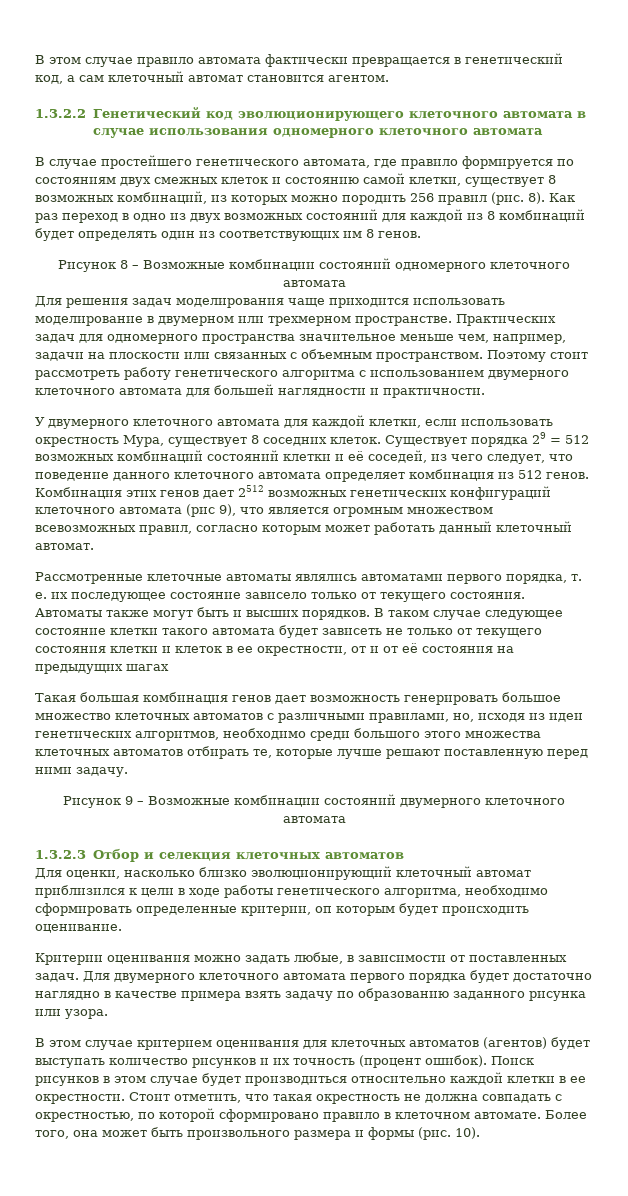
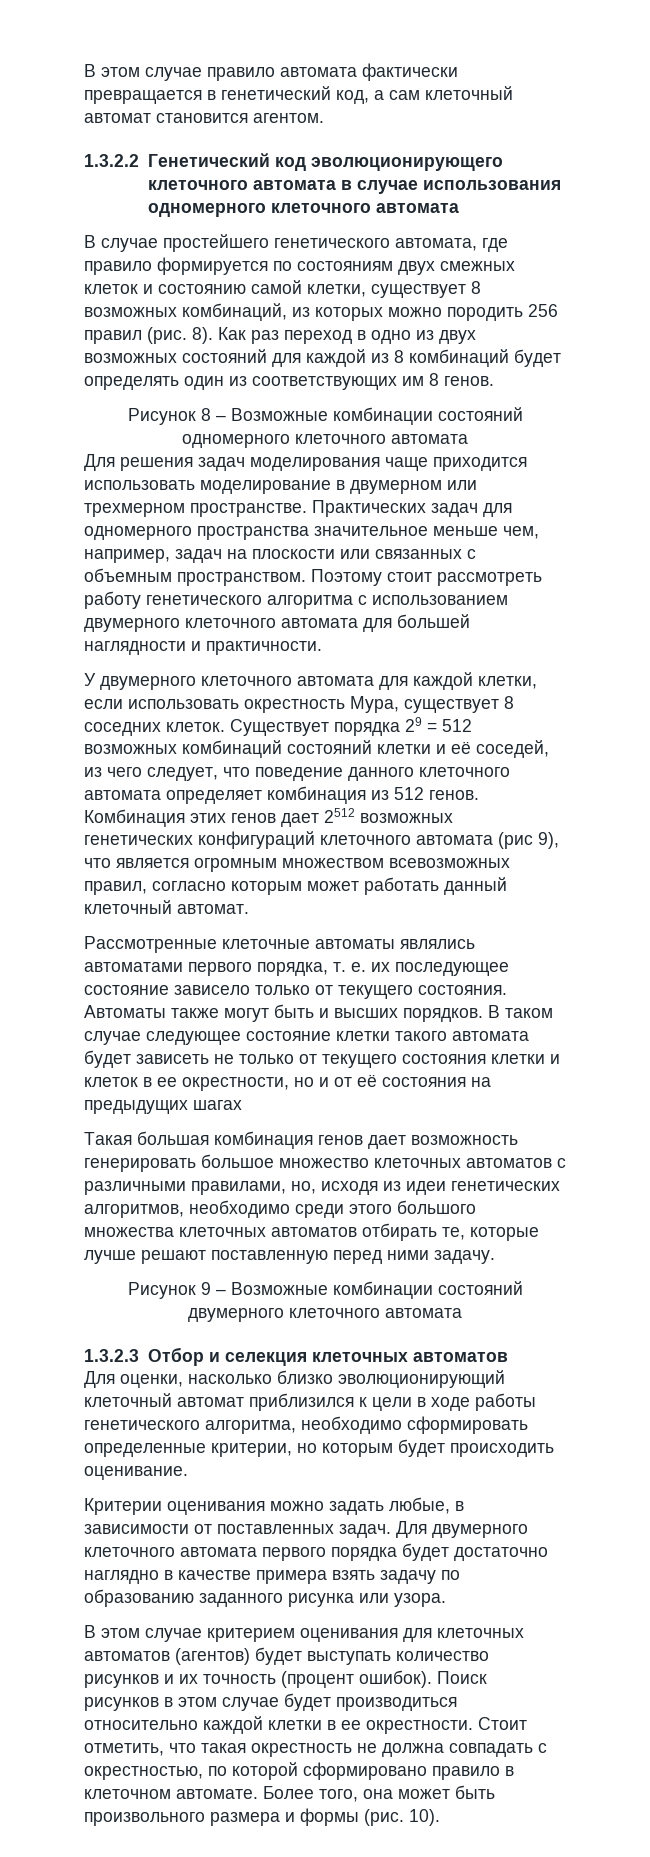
[35,352,84,361] задачи -> [175,549,222,563] задач
[351,646,366,653] от -> [294,1077,314,1087] но
[354,728,461,738] большого этого -> [349,1200,476,1214] этого большого
[315,906,332,913] оп -> [297,1443,317,1453] но

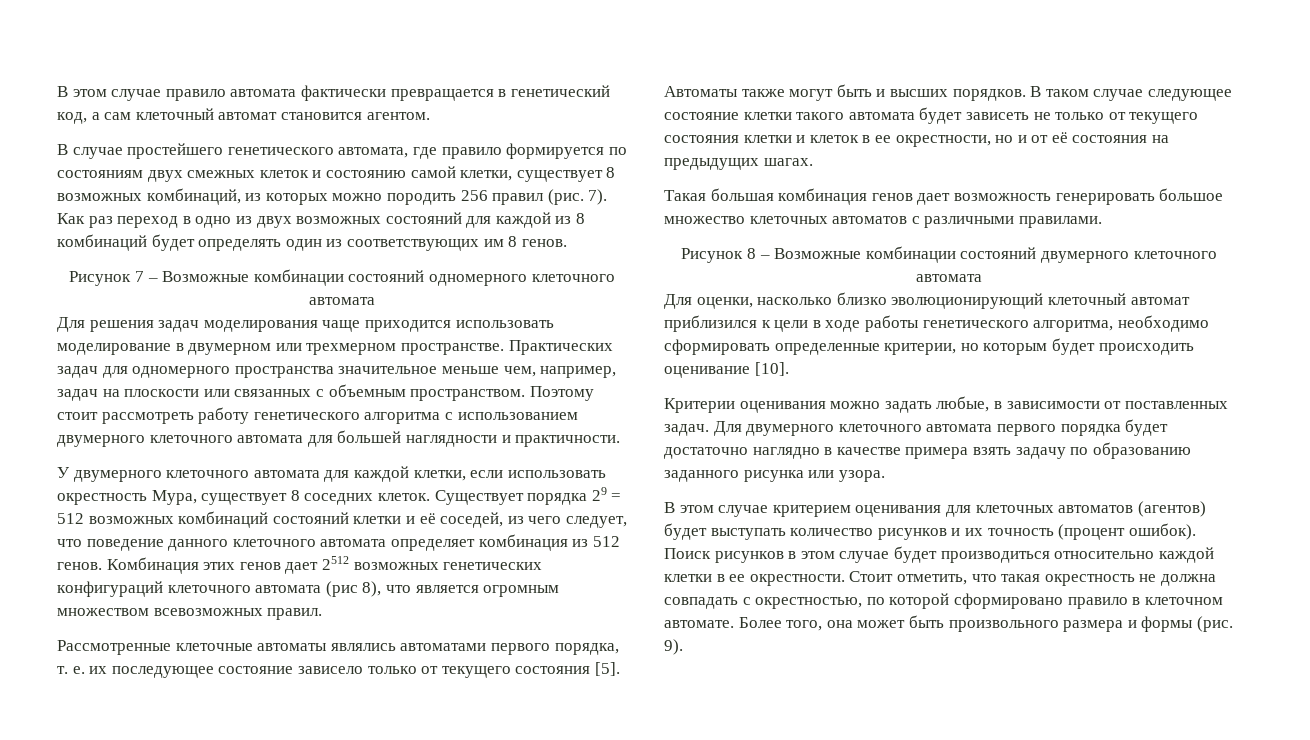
[84,153,503,171] [147,180,561,194] [147,203,459,217] // 1.3.2.2 Генетический код эволюционирующего клеточного автомата в случае использования одномерного клеточного автомата -> (430, 116) none
[192,327,213,344] 8). -> [588,189,608,205] 7).
[200,408,211,421] 8 -> [135,271,145,282] 7
[538,832,559,849] 9), -> [362,581,382,597] 8),
[84,877,507,895] [84,900,249,914] правил, согласно которым может работать данный клеточный автомат. -> [267,608,323,620] правил.
[418,985,507,995] состояния. -> [515,662,620,676] состояния [5].
[193,1100,242,1110] шагах -> [763,158,813,166] шагах.
[191,1181,560,1195] [84,1200,476,1218] [84,1223,539,1241] [84,1250,495,1264] [127,1282,211,1299] правилами, но, исходя из идеи генетических алгоритмов, необходимо среди этого большого множества клеточных автоматов отбирать те, которые лучше решают поставленную перед ними задачу. // Рисунок 9 -> [1018,216,1102,228] [681,248,757,263] правилами. // Рисунок 8
[84,1347,508,1366] // 1.3.2.3 Отбор и селекция клеточных автоматов -> (982, 278) none
[84,1466,188,1480] оценивание. -> [664,362,789,378] оценивание [10].
[409,1809,440,1826] 10). -> [664,639,683,655] 9).

